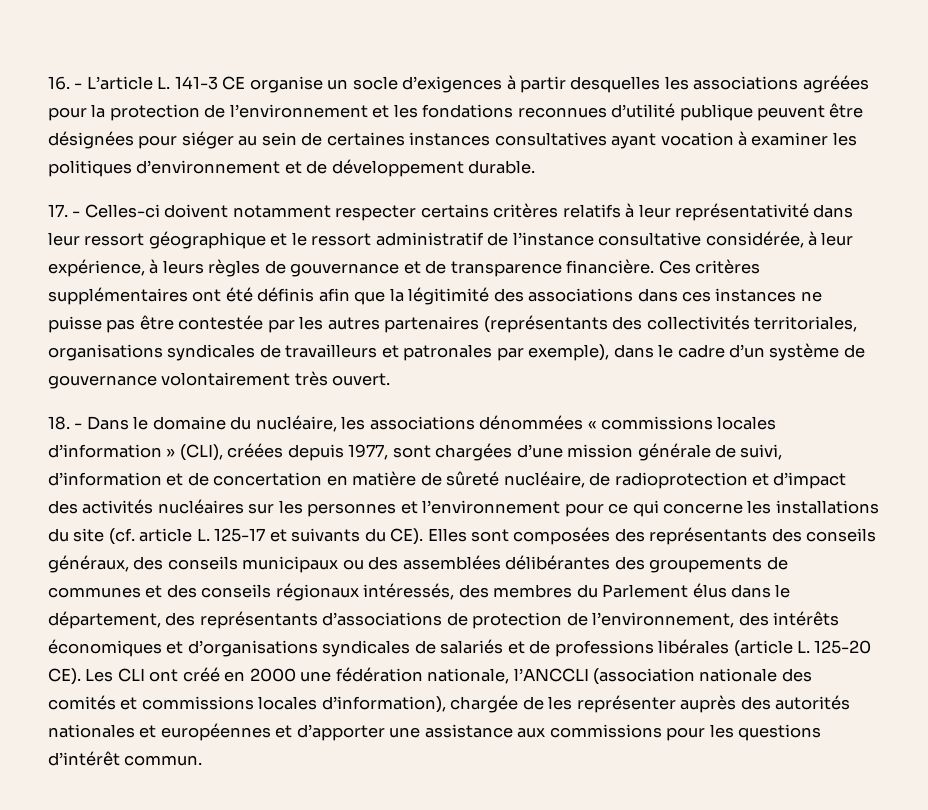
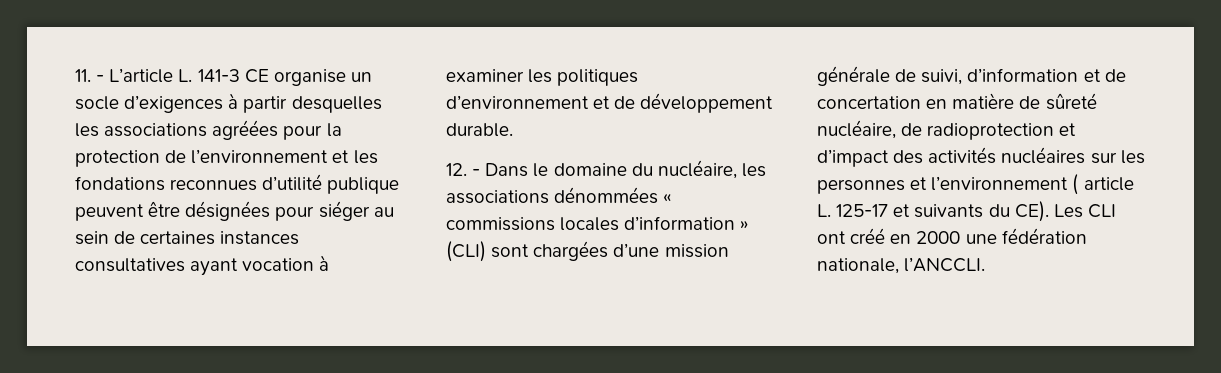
[48,76,70,90] 16. -> [75,69,91,82] 11.
[48,203,854,221] [48,231,854,249] [48,259,761,277] [48,287,822,305] [48,315,858,333] [48,343,865,361] [48,371,391,389] [48,416,70,430] 17. - Celles-ci doivent notamment respecter certains critères relatifs à leur représentativité dans leur ressort géographique et le ressort administratif de l’instance consultative considérée, à leur expérience, à leurs règles de gouvernance et de transparence financière. Ces critères supplémentaires ont été définis afin que la légitimité des associations dans ces instances ne puisse pas être contestée par les autres partenaires (représentants des collectivités territoriales, organisations syndicales de travailleurs et patronales par exemple), dans le cadre d’un système de gouvernance volontairement très ouvert. // 18. -> [446,163,467,176] 12.
[179,443,389,461] (CLI), créées depuis 1977, -> [446,241,486,262] (CLI)
[564,500,879,517] [48,528,135,545] pour ce qui concerne les installations du site (cf. -> [1072,174,1079,195] (
[427,527,877,545] [48,555,788,573] [48,583,791,601] [48,611,840,629] [48,639,872,657] [48,668,81,685] Elles sont composées des représentants des conseils généraux, des conseils municipaux ou des assemblées délibérantes des groupements de communes et des conseils régionaux intéressés, des membres du Parlement élus dans le département, des représentants d’associations de protection de l’environnement, des intérêts économiques et d’organisations syndicales de salariés et de professions libérales (article L. 125-20 CE). -> (1049, 211) none
[513,668,812,685] [48,695,851,713] [48,723,822,741] [48,751,203,766] l’ANCCLI (association nationale des comités et commissions locales d’information), chargée de les représenter auprès des autorités nationales et européennes et d’apporter une assistance aux commissions pour les questions d’intérêt commun. -> [904,257,986,272] l’ANCCLI.

